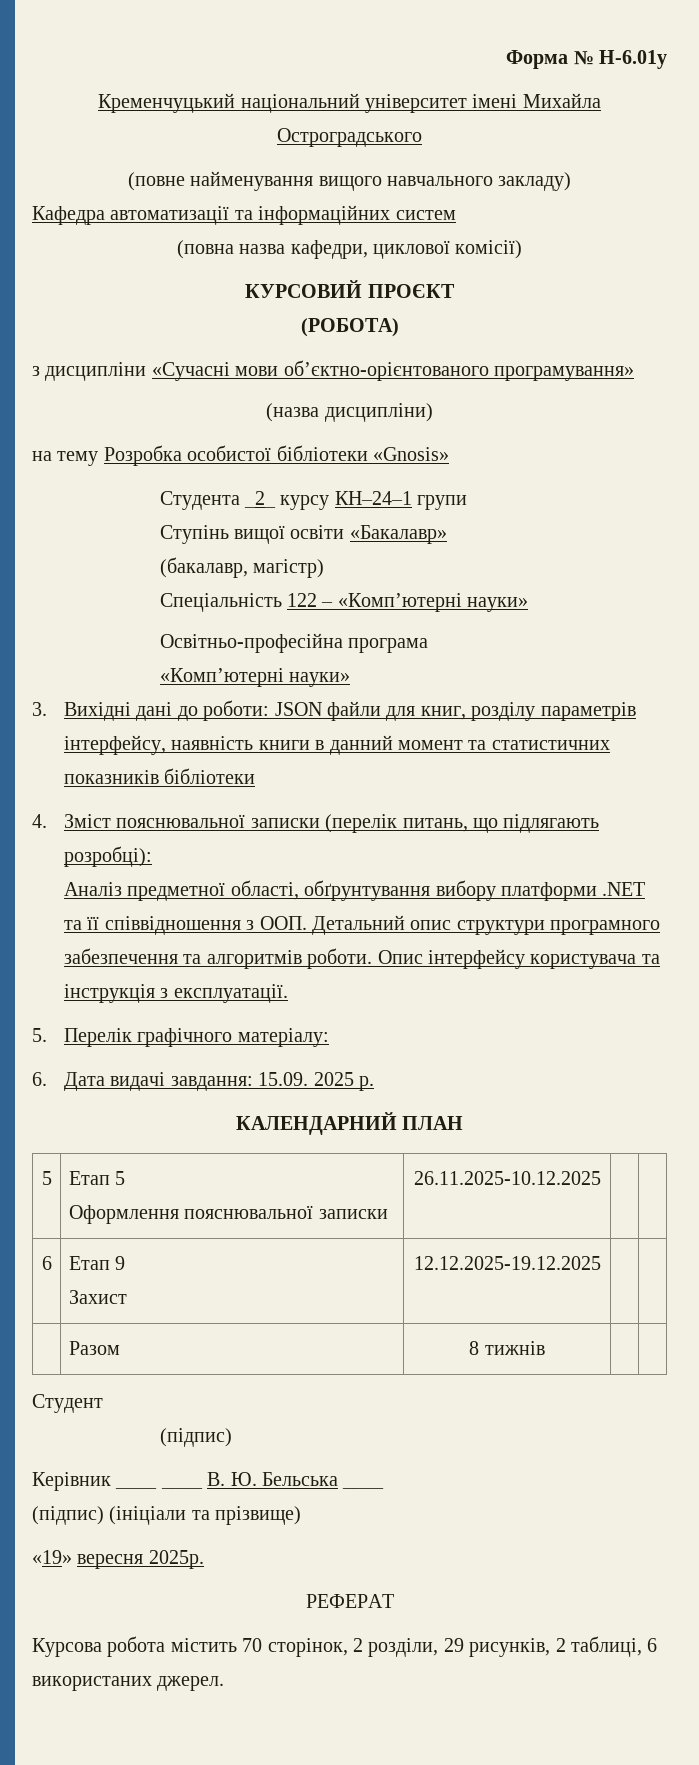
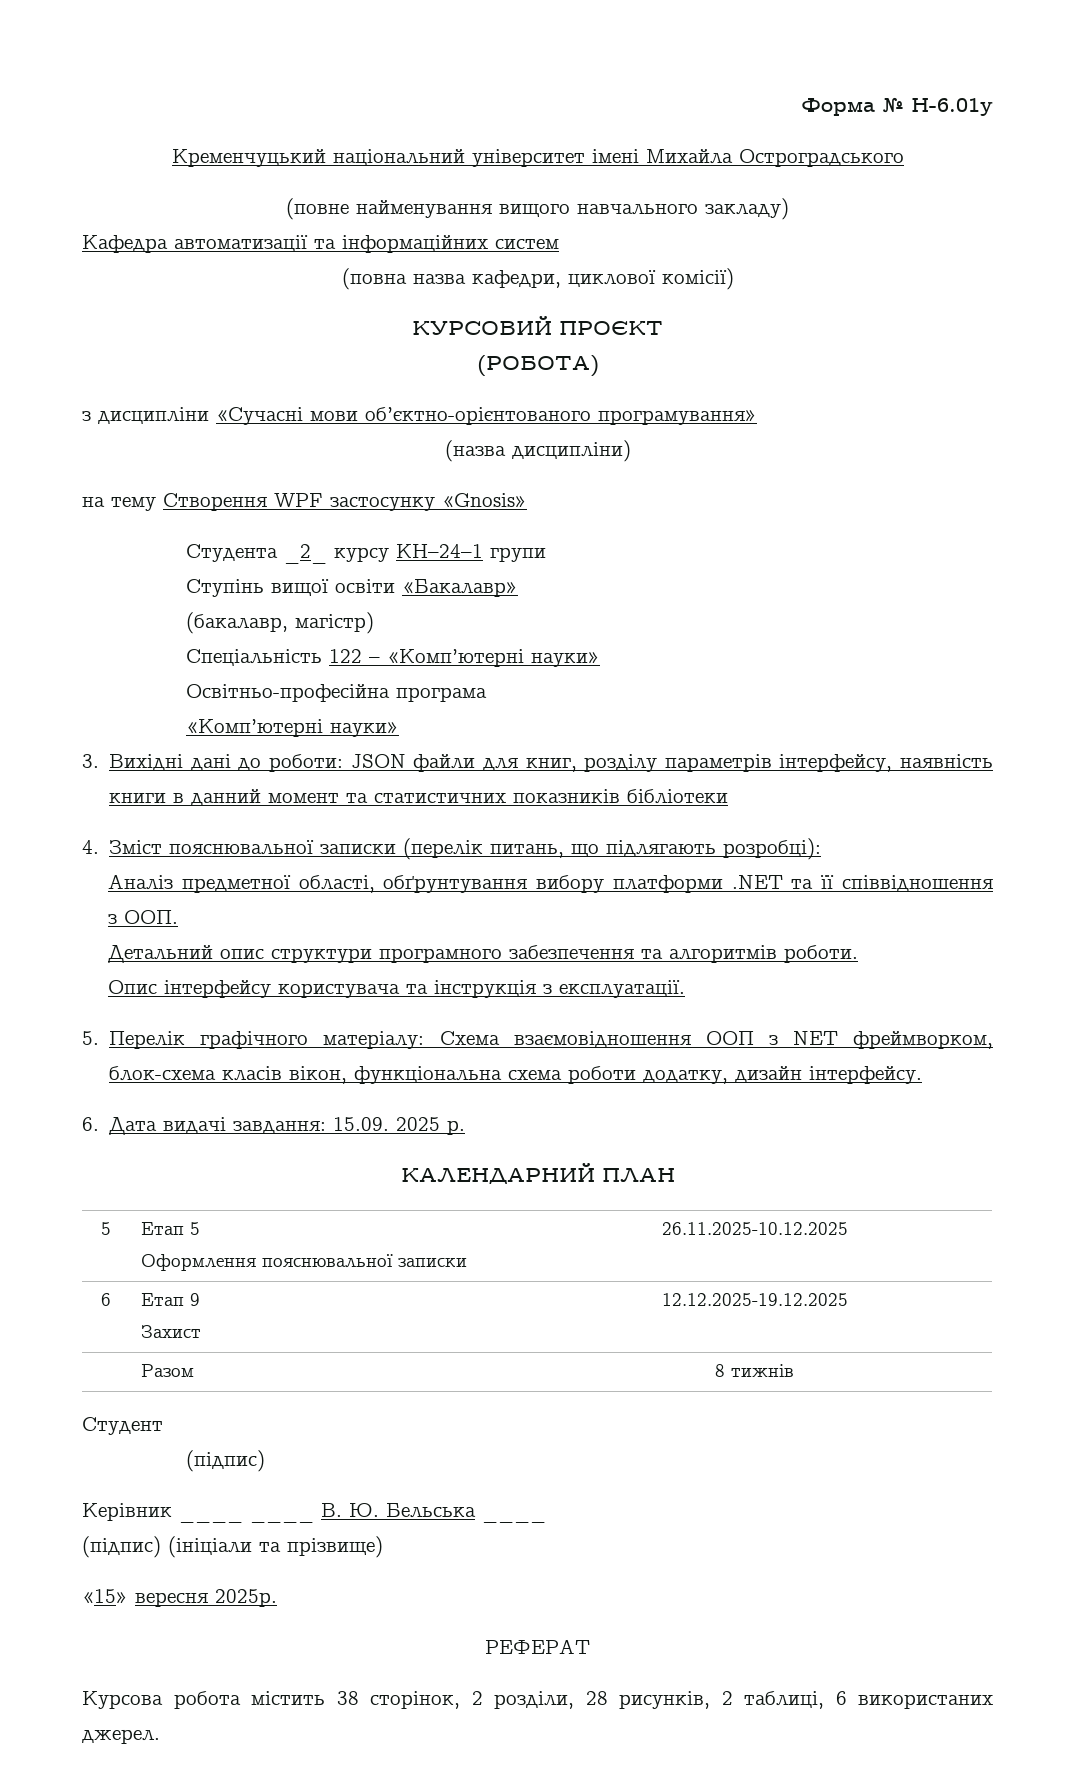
[103,445,368,466] Розробка особистої бібліотеки -> [163,493,435,511] Створення WPF застосунку
(307, 923) none -> (179, 917) //
(373, 958) none -> (859, 954) //
(329, 1037) none -> [439,1031,993,1049] [109,1066,923,1084] Схема взаємовідношення ООП з NET фреймворком, блок-схема класів вікон, функціональна схема роботи додатку, дизайн інтерфейсу.
[32,1550,72,1564] «19» -> [82,1589,128,1603] «15»
[242,1638,263,1652] 70 -> [336,1691,359,1705] 38
[443,1638,464,1652] 29 -> [585,1691,608,1705] 28

